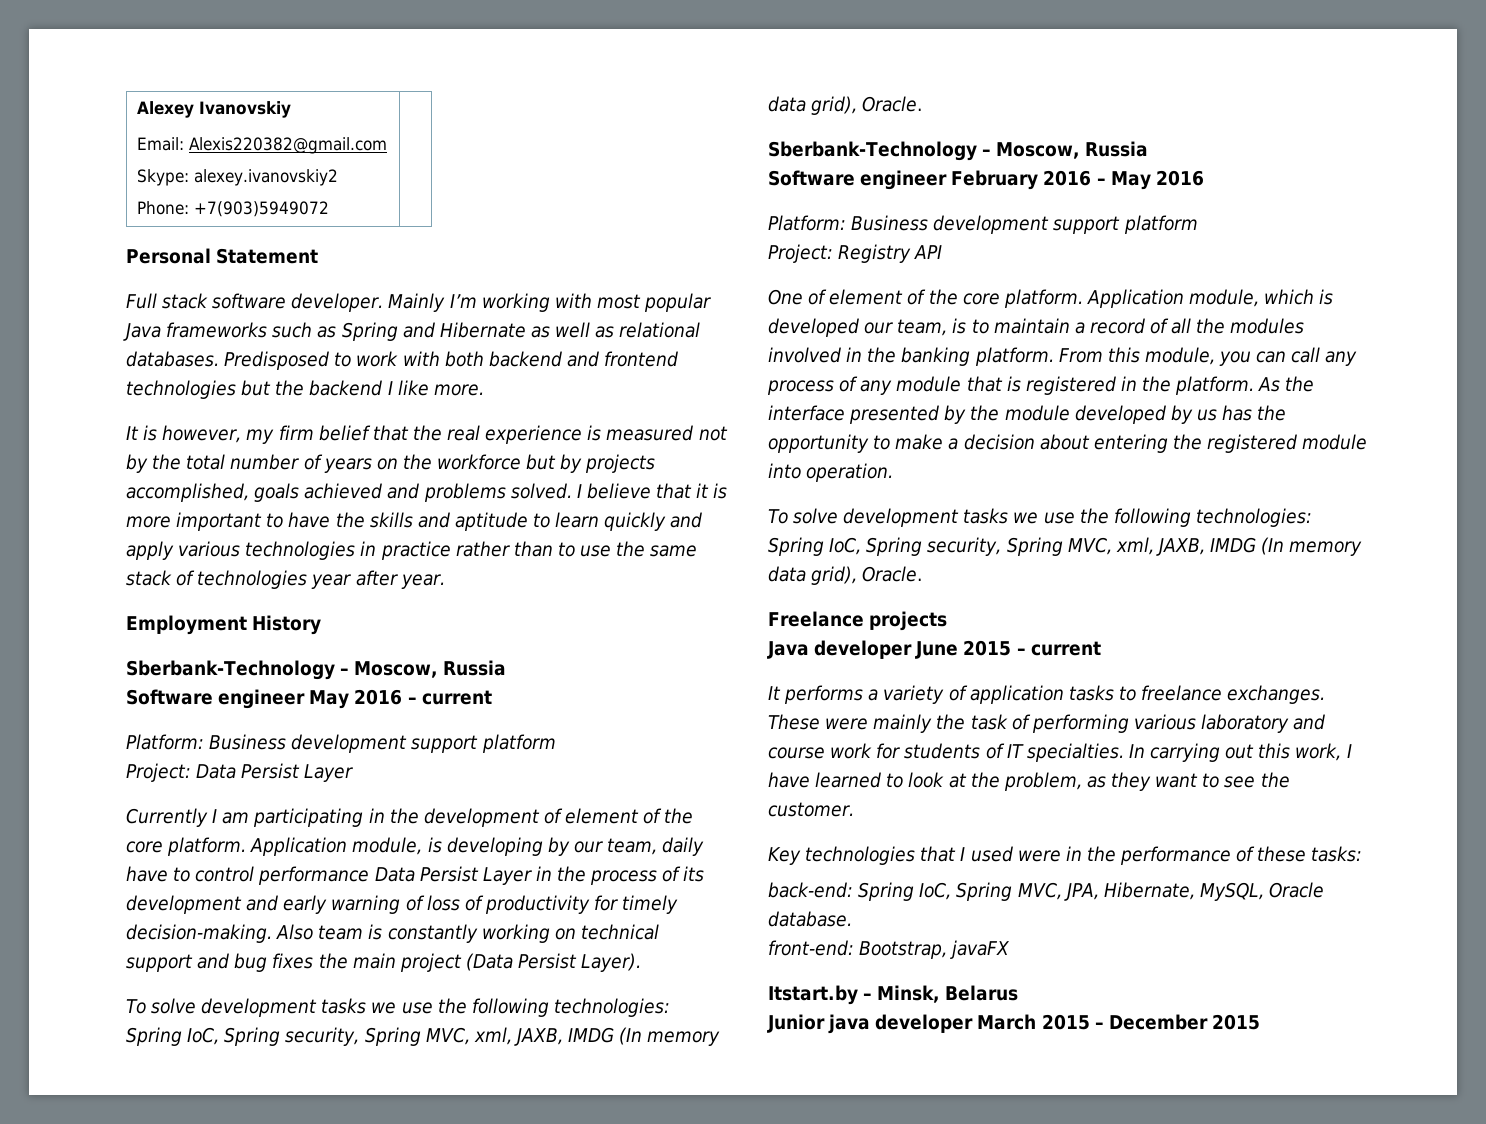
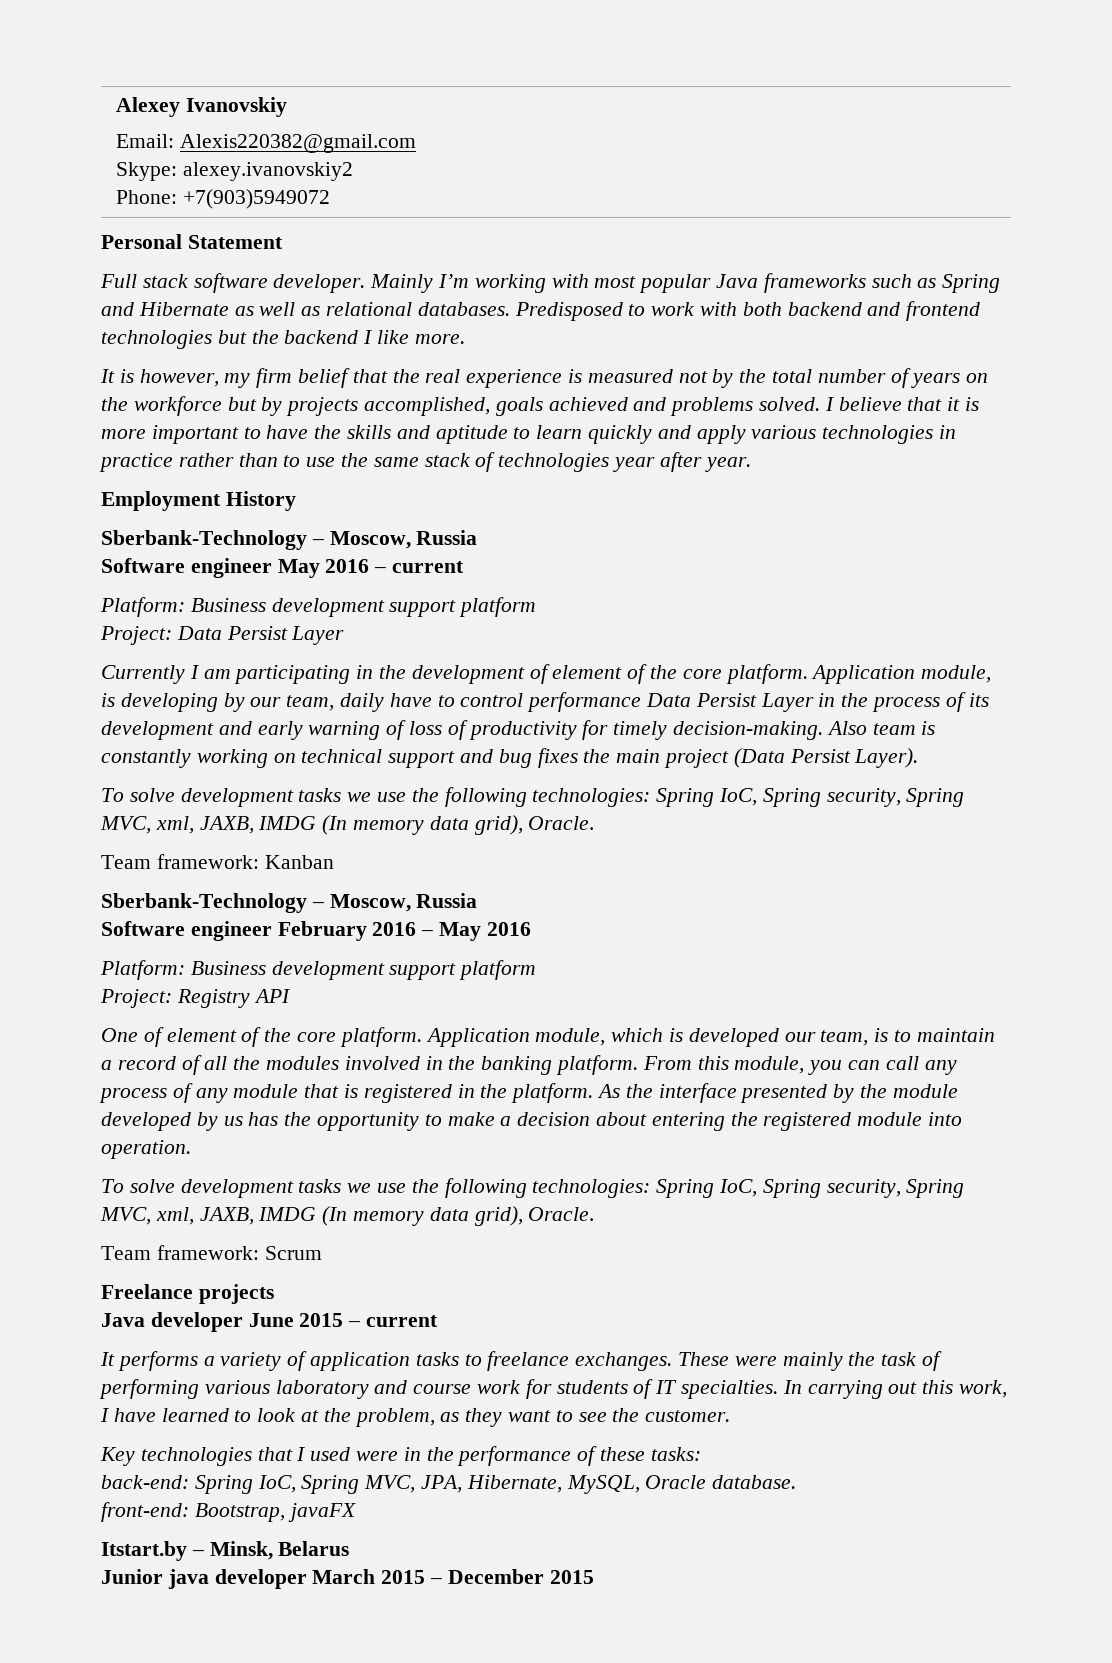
(923, 104) none -> [101,854,334,869] // Team framework: Kanban
(923, 574) none -> [101,1245,322,1260] // Team framework: Scrum

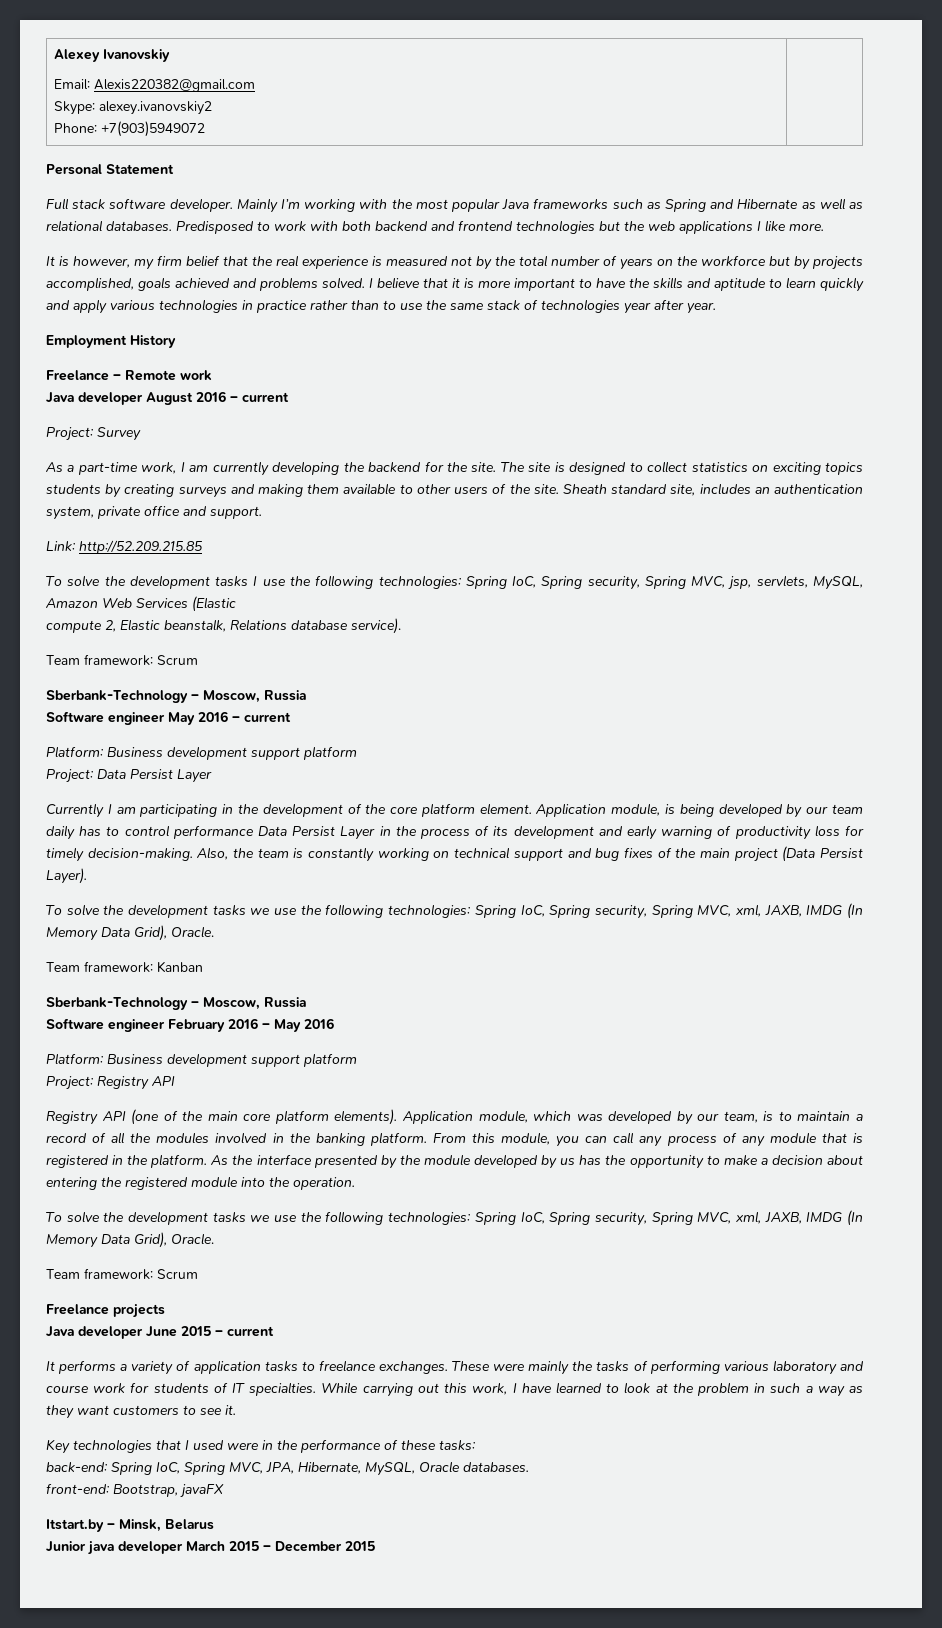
(589, 281) none -> [391,199,413,209] the
[284,330,359,344] backend -> [648,220,753,234] web applications
(296, 501) none -> [46,370,212,381] [46,391,289,405] [46,427,141,441] [45,461,864,476] [46,483,864,498] [46,505,262,520] [46,540,203,554] [46,575,864,590] [45,596,236,612] [46,618,401,634] [46,654,198,666] // Freelance – Remote work // Java developer August 2016 – current // Project: Survey // As a part-time work, I am currently developing the backend for the site. The site is designed to collect statistics on exciting topics students by creating surveys and making them available to other users of the site. Sheath standard site, includes an authentication system, private office and support. // Link: http://52.209.215.85 // To solve the development tasks I use the following technologies: Spring IoC, Spring security, Spring MVC, jsp, servlets, MySQL, Amazon Web Services (Elastic // compute 2, Elastic beanstalk, Relations database service). // Team framework: Scrum
[552,664,992,684] [101,693,432,712] element of the core platform. Application module, is developing by our team, daily have -> [365,803,863,818] [46,825,102,840] the core platform element. Application module, is being developed by our team daily has
[409,720,577,740] loss of productivity -> [734,825,840,840] productivity loss
[826,721,867,735] Also -> [196,847,255,860] Also, the
(578, 758) none -> [657,847,672,858] of
(175, 795) none -> [103,905,125,915] the
[353,815,523,835] memory data grid), -> [46,925,167,941] Memory Data Grid),
[101,1027,779,1047] One of element of the core platform. Application module, which is developed -> [46,1109,693,1125] Registry API (one of the main core platform elements). Application module, which was developed by
(963, 1119) none -> [269,1177,290,1187] the
(175, 1186) none -> [103,1212,125,1222] the
[353,1206,523,1226] memory data grid), -> [46,1232,167,1248] Memory Data Grid),
[881,1352,917,1366] task -> [596,1361,630,1371] tasks
[782,1380,802,1394] In -> [321,1382,359,1394] While
[354,1408,435,1427] problem, -> [696,1382,845,1397] problem in such a way
(552, 1416) none -> [113,1405,179,1415] customers
[612,1408,731,1422] the customer. -> [225,1405,236,1415] it.
[712,1475,797,1489] database. -> [463,1462,529,1472] databases.

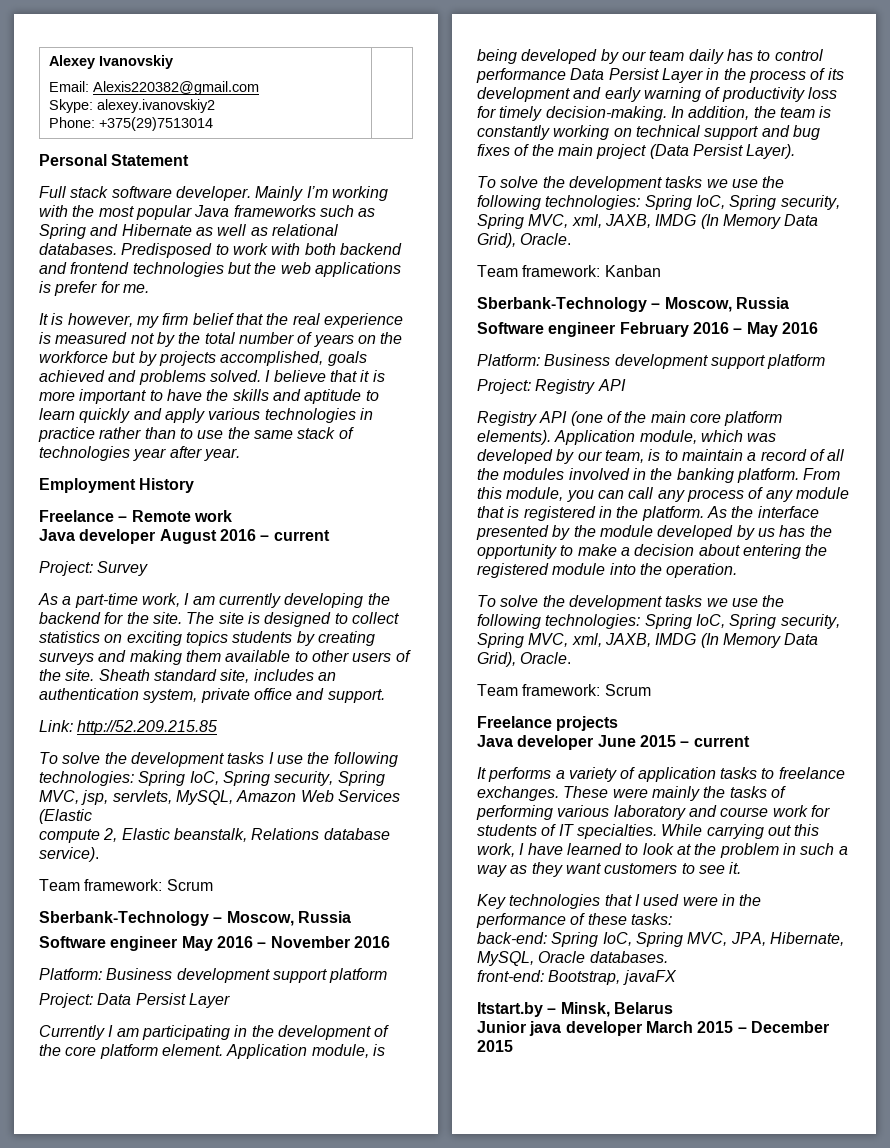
[100,121,205,137] +7(903)5949072 -> [99,117,214,131] +375(29)7513014
[757,220,824,232] I like more. -> [39,281,149,296] is prefer for me.
[244,712,291,723] current -> [270,936,390,948] November 2016
[196,847,229,860] Also, -> [670,106,750,120] In addition,

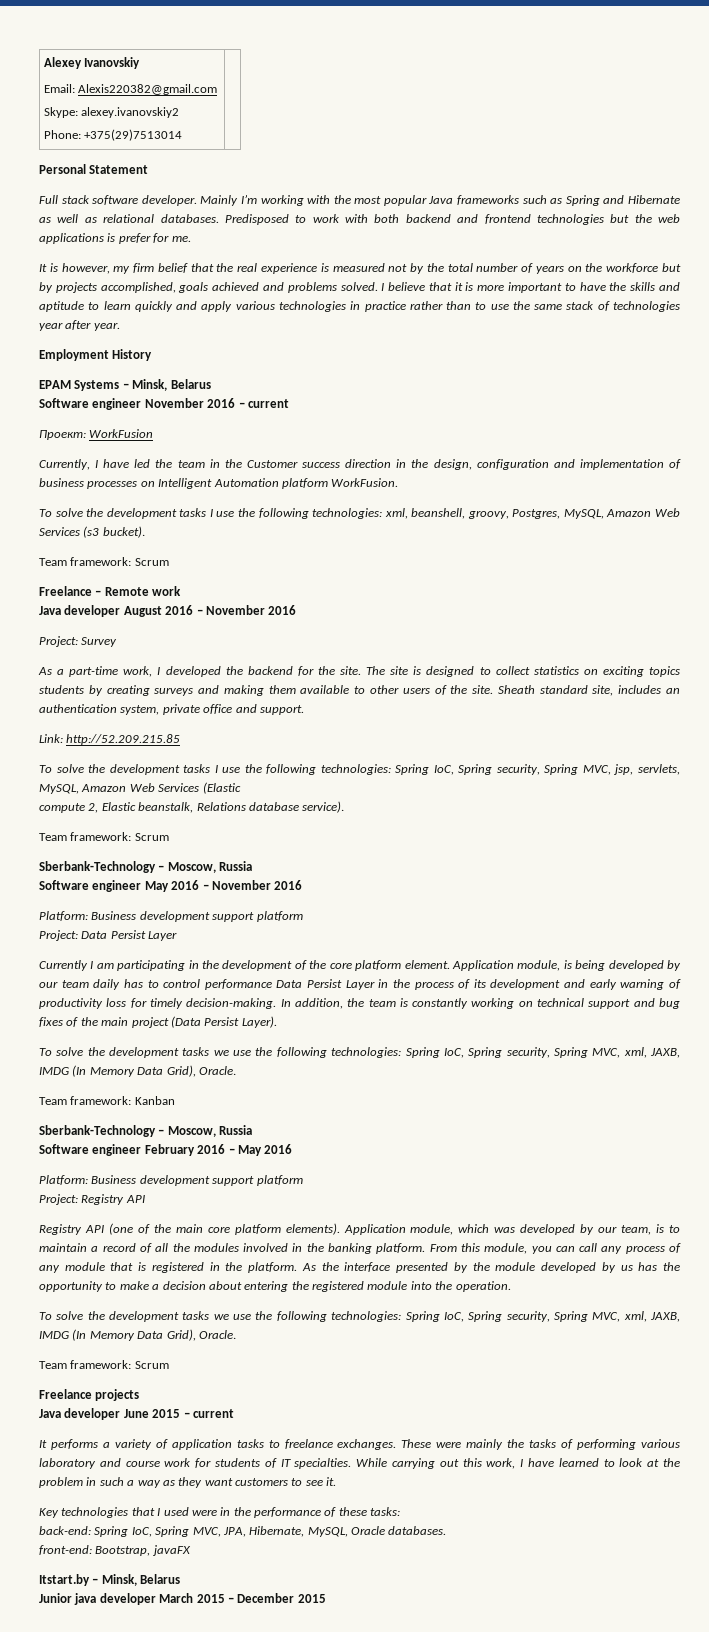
(195, 485) none -> [39,379,211,391] [39,398,289,410] [39,429,154,440] [39,459,682,470] [39,478,399,489] [39,508,680,519] [39,526,145,538] [39,557,169,566] // EPAM Systems – Minsk, Belarus // Software engineer November 2016 – current // Проект: WorkFusion // Currently, I have led the team in the Customer success direction in the design, configuration and implementation of business processes on Intelligent Automation platform WorkFusion. // To solve the development tasks I use the following technologies: xml, beanshell, groovy, Postgres, MySQL, Amazon Web Services (s3 bucket). // Team framework: Scrum
[273,530,330,541] current -> [205,605,297,615] November 2016
[192,593,364,608] am currently developing -> [165,666,221,677] developed

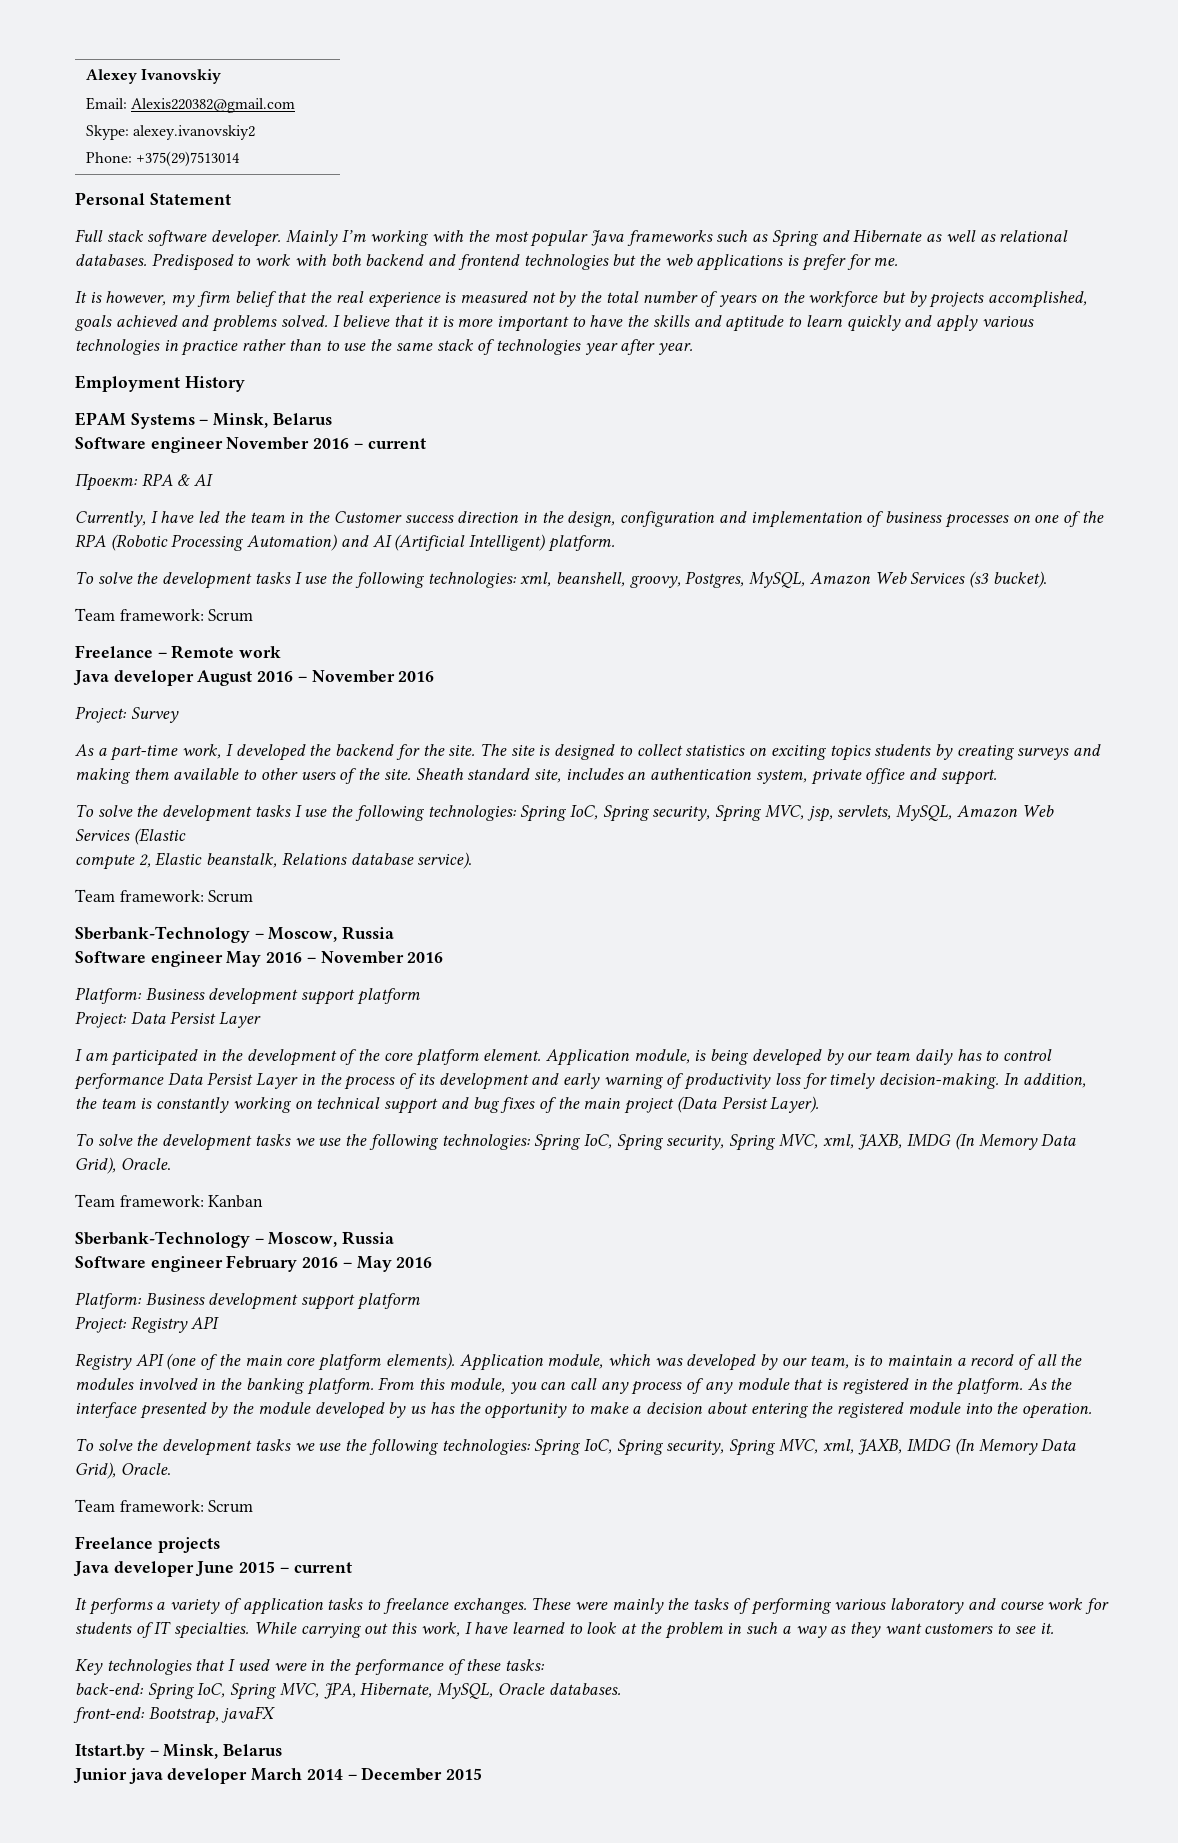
[89,429,154,438] WorkFusion -> [141,473,214,486] RPA & AI
[158,478,399,489] Intelligent Automation platform WorkFusion. -> [1034,511,1104,527] [75,534,615,552] one of the RPA (Robotic Processing Automation) and AI (Artificial Intelligent) platform.
[39,734,181,745] // Link: http://52.209.215.85 -> (997, 777) none
[39,960,88,971] Currently -> (262, 1020) none
[117,960,186,971] participating -> [111,1049,199,1066] participated
[196,1594,225,1603] 2015 -> [306,1769,343,1780] 2014

